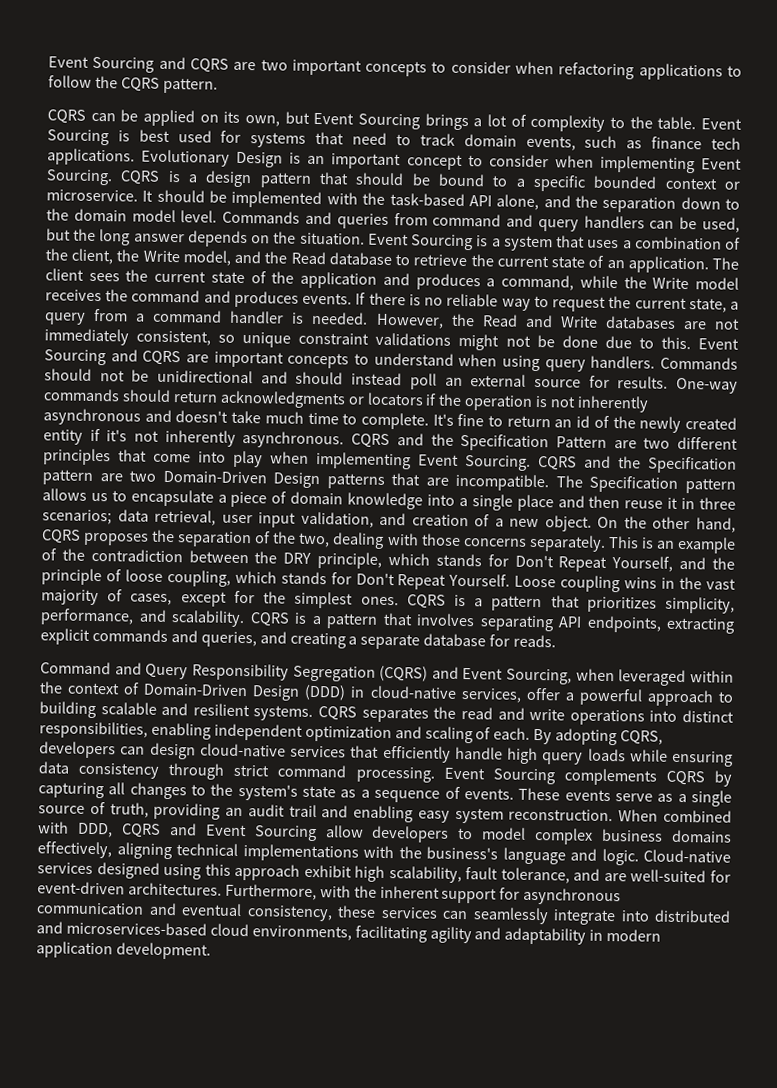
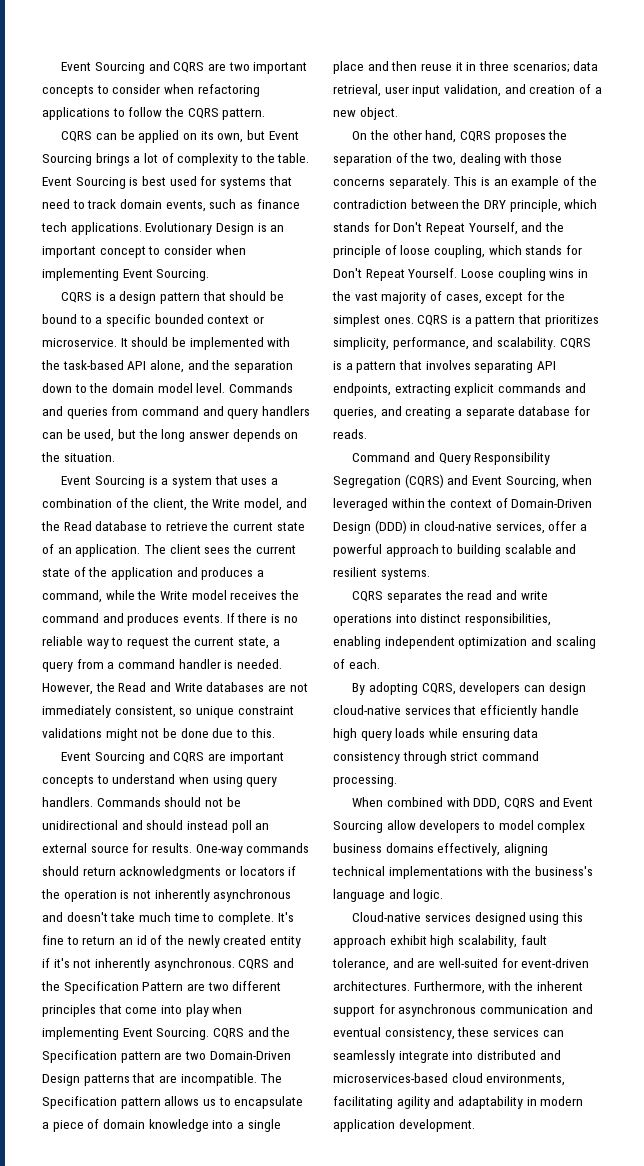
(113, 177) none -> (210, 275) //
(365, 238) none -> (115, 457) //
(691, 343) none -> (275, 733) //
(592, 523) none -> (398, 113) //
(314, 713) none -> (430, 574) //
(531, 733) none -> (380, 664) //
[443,767,733,787] [38,782,733,807] [38,801,614,824] Event Sourcing complements CQRS by capturing all changes to the system's state as a sequence of events. These events serve as a single source of truth, providing an audit trail and enabling easy system reconstruction. -> (397, 781) //
(639, 857) none -> (444, 895) //

